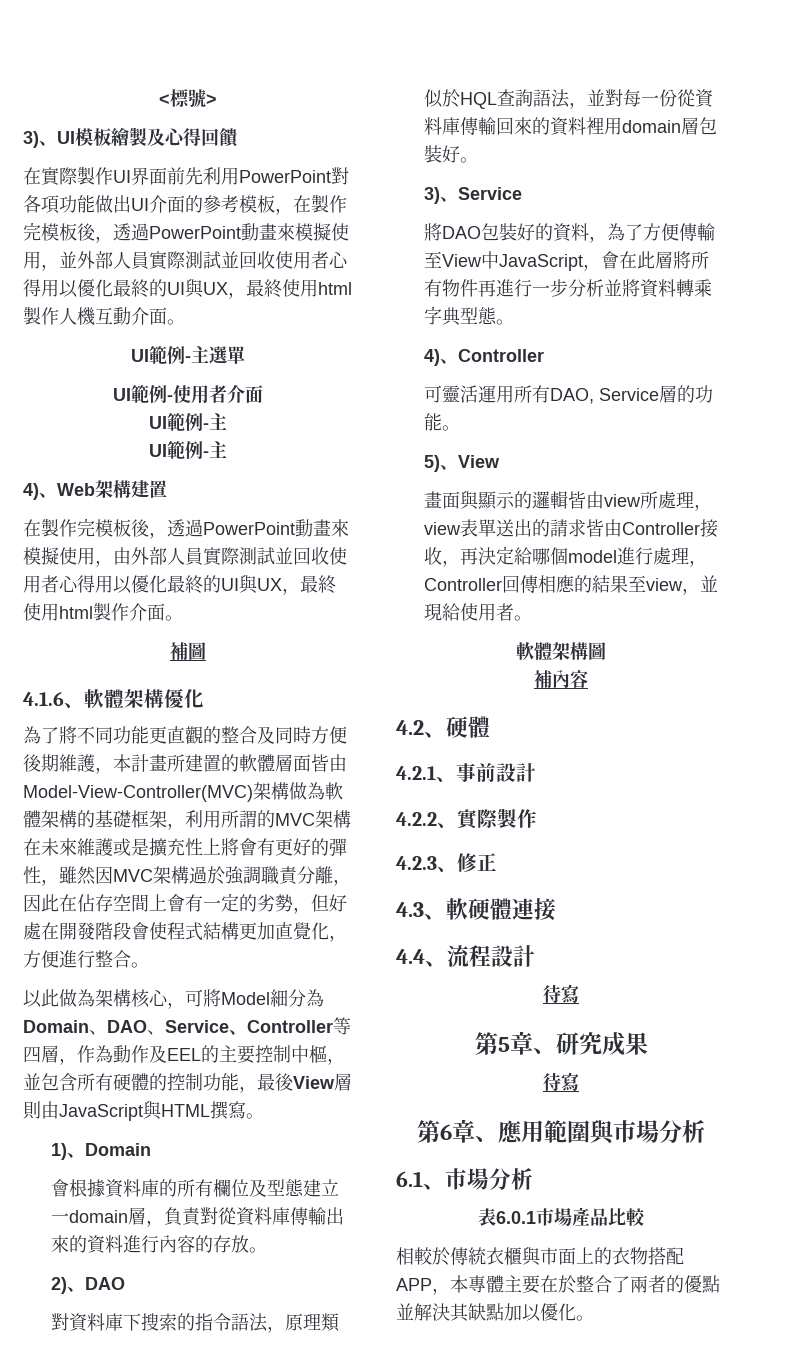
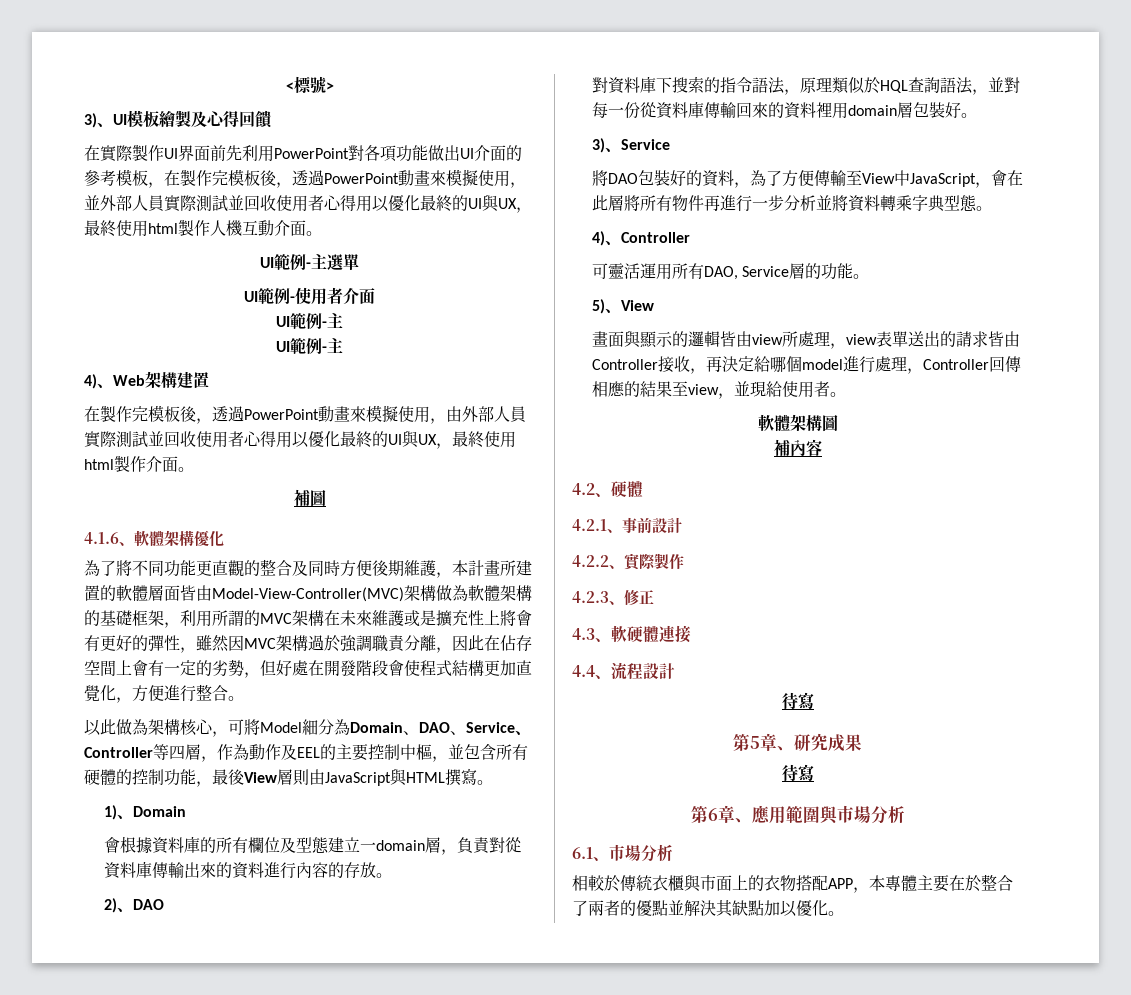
[478,1207,645,1226] // 表6.0.1市場產品比較 -> (673, 852) none

